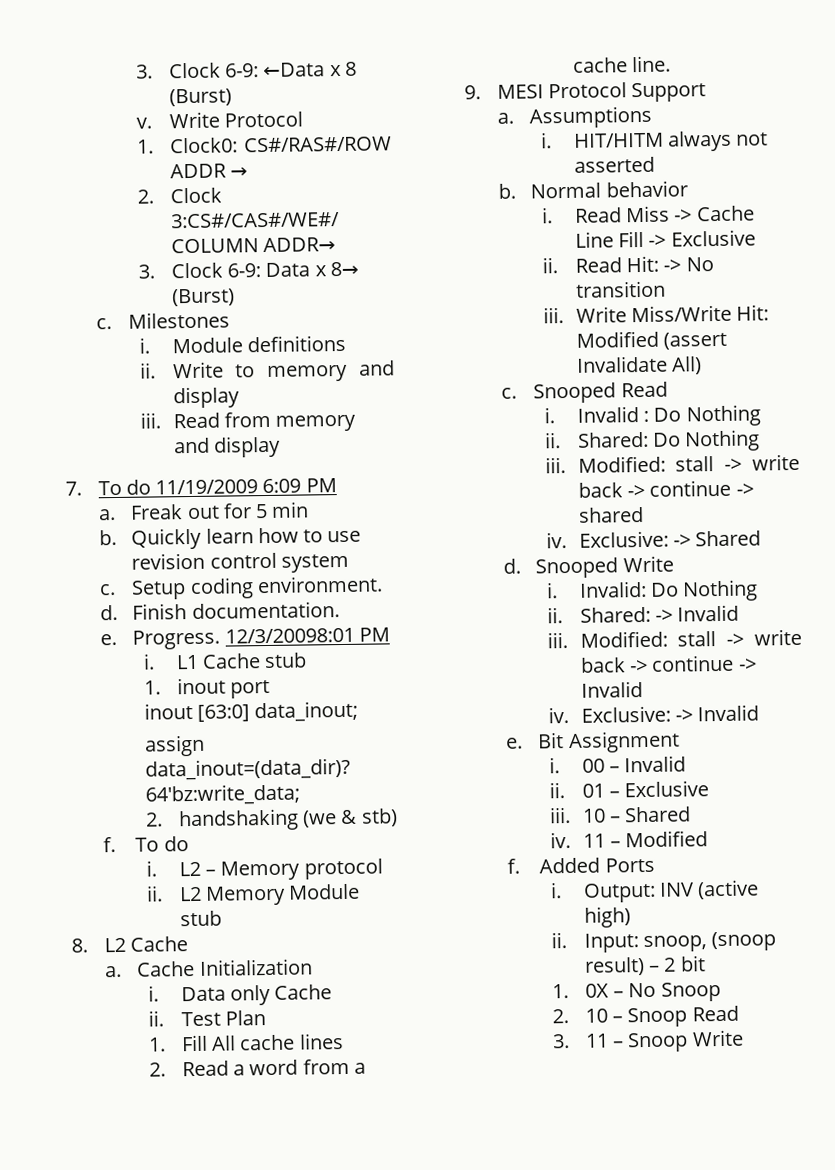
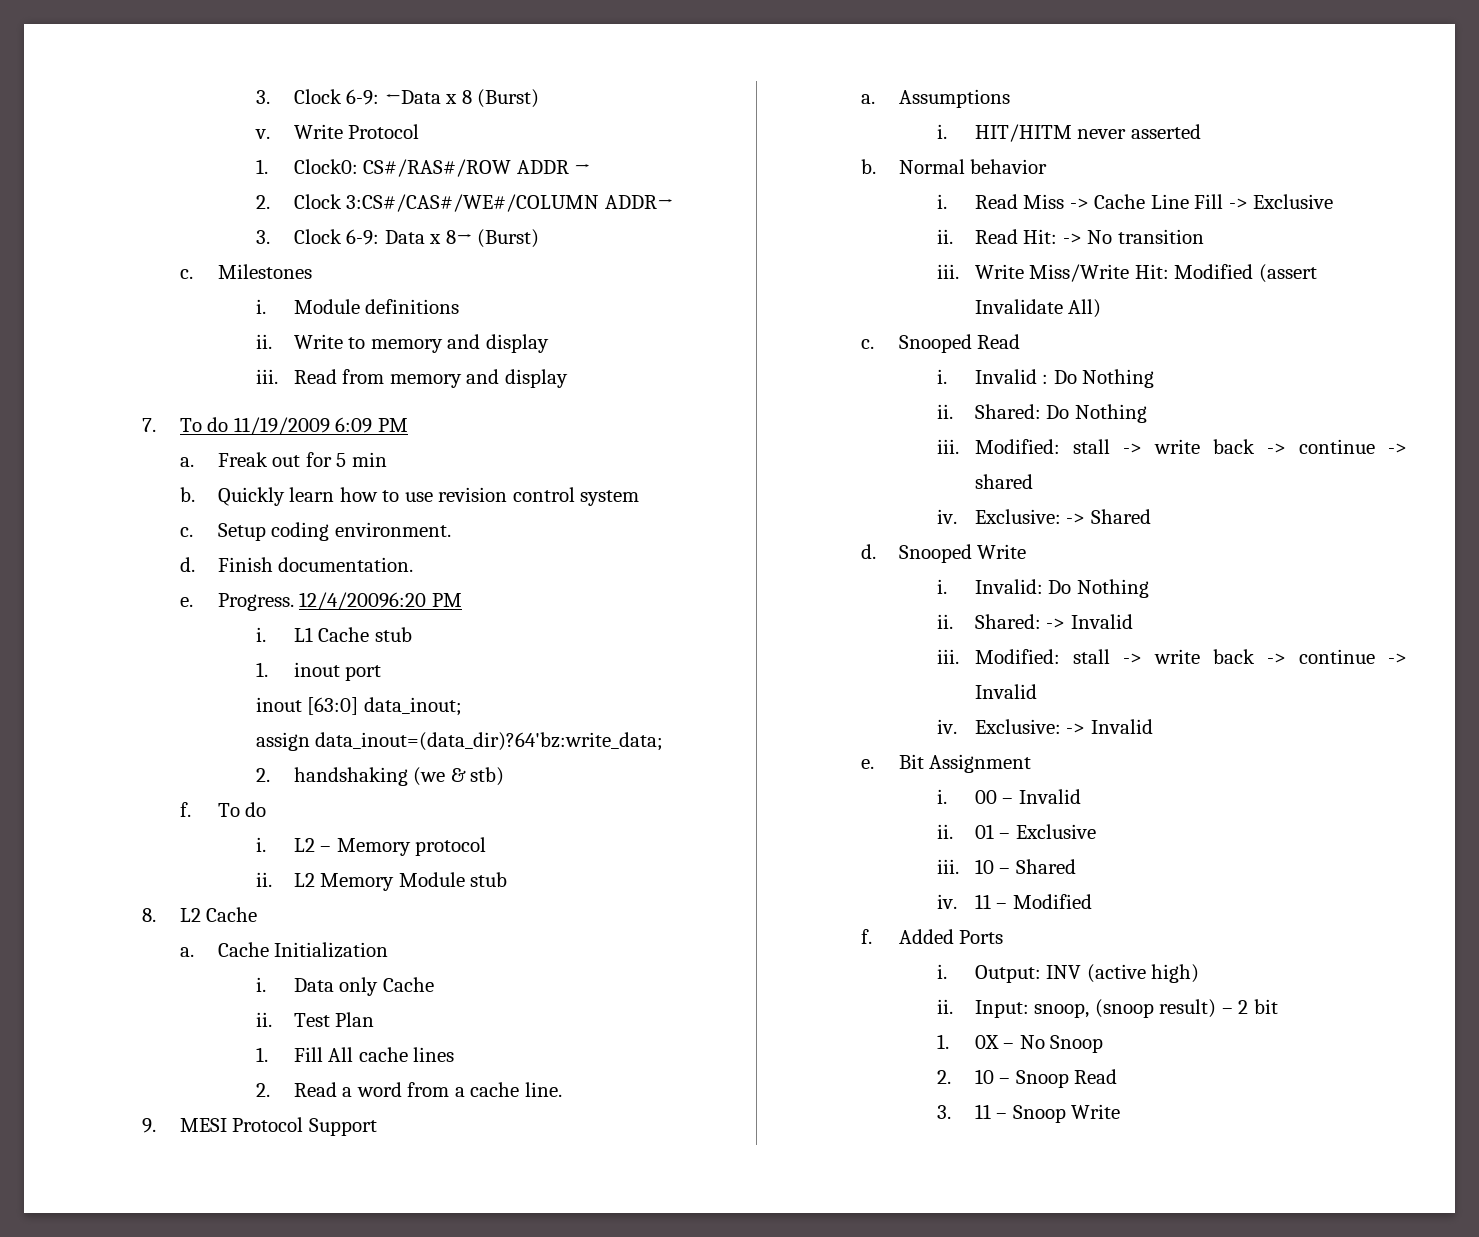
[224,627,355,644] 12/3/20098:01 -> [299,592,427,610] 12/4/20096:20
[667,130,769,152] always not -> [1077,129,1127,139] never

